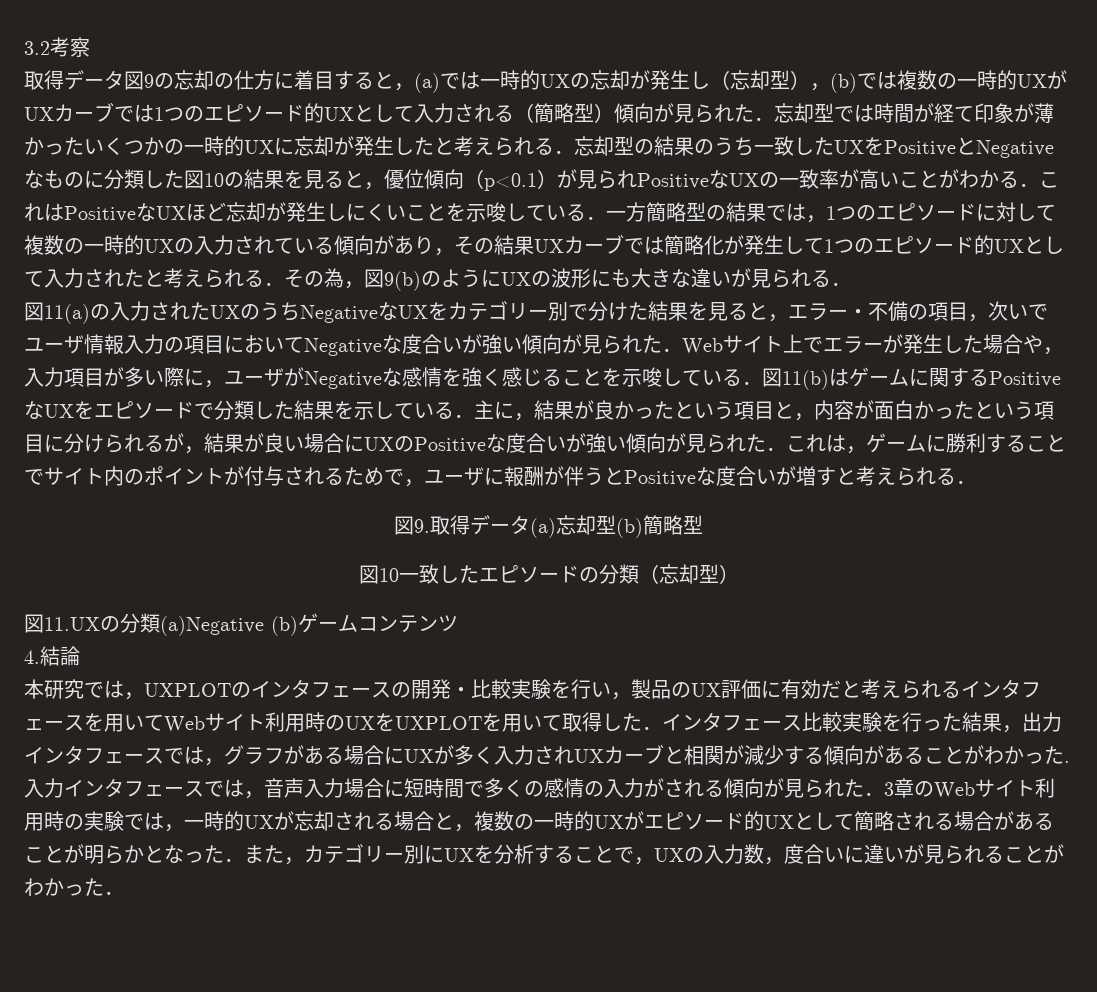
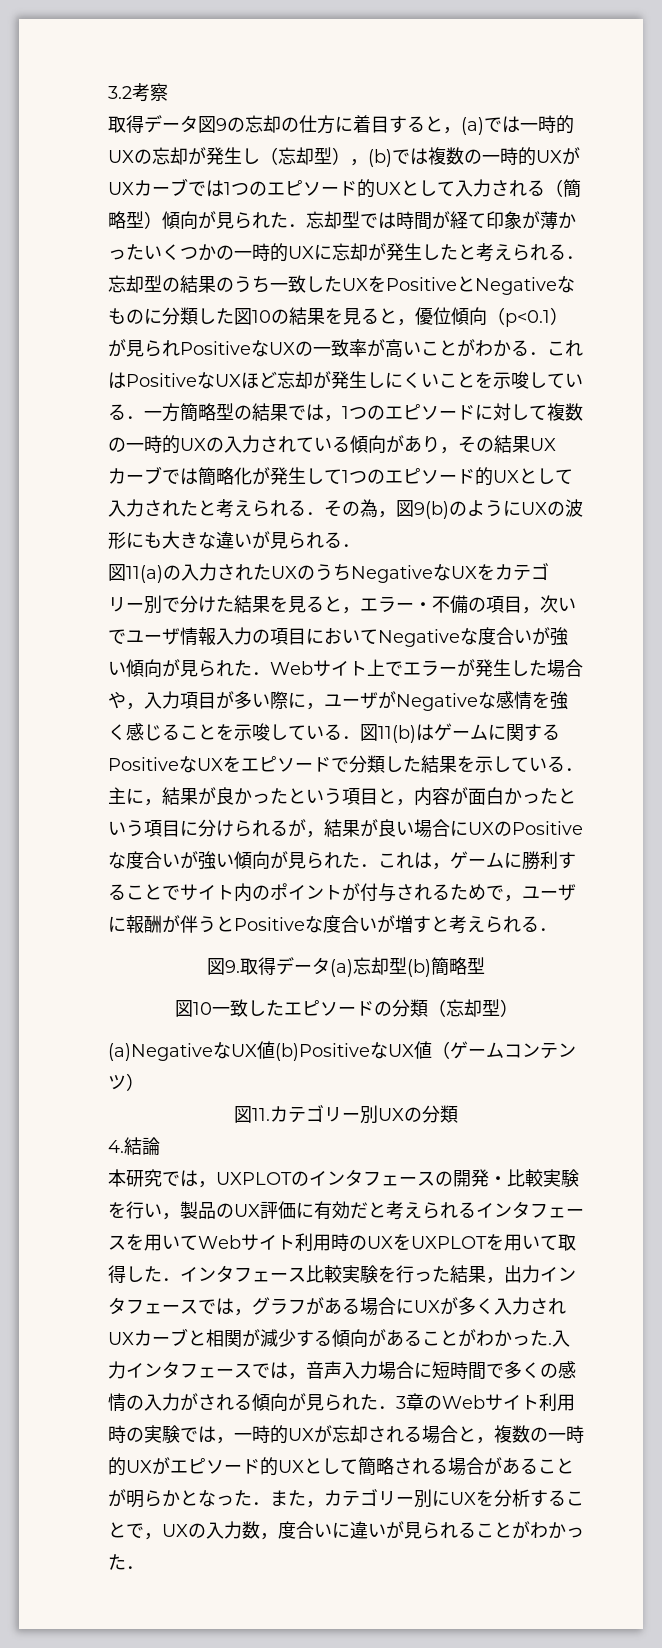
[24,613,458,636] 図11.UXの分類(a)Negative (b)ゲームコンテンツ -> [108,1041,576,1061] [108,1073,144,1091] [234,1105,458,1124] (a)NegativeなUX値(b)PositiveなUX値（ゲームコンテンツ） // 図11.カテゴリー別UXの分類

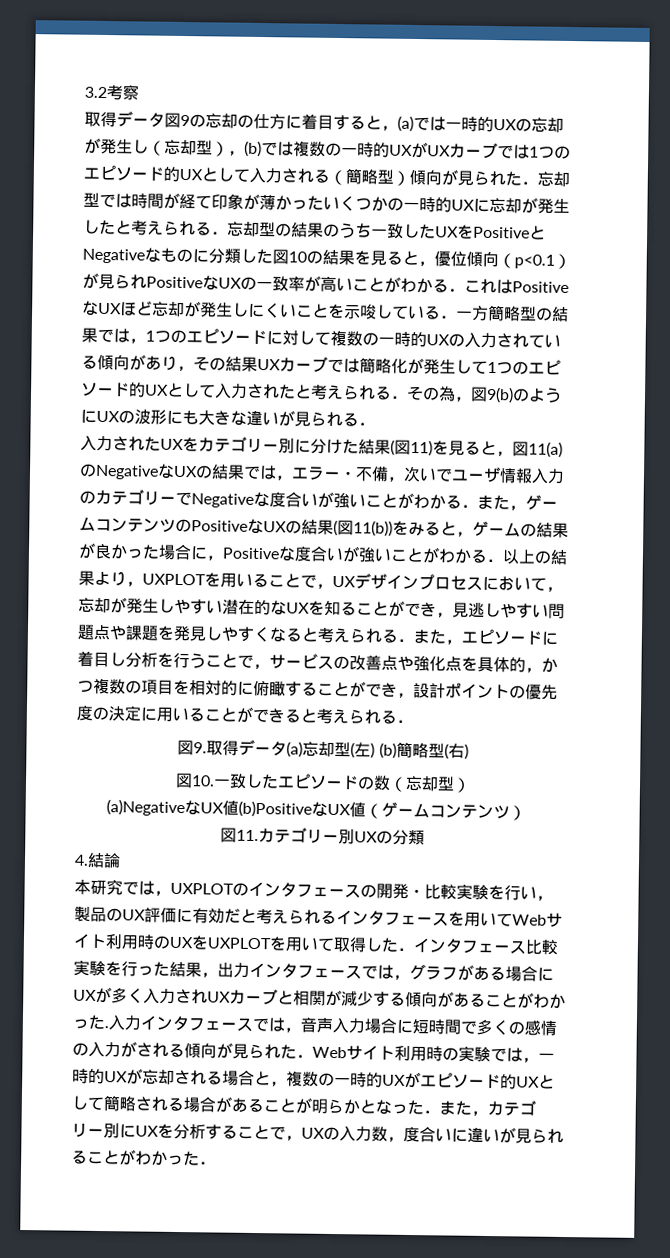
[108,564,181,583] 図11(a)の -> (375, 424) none
[297,564,477,583] のうちNegativeなUX -> (184, 444) none
[162,597,180,612] で -> [294,439,311,453] に
[270,596,342,613] を見ると -> [390,439,563,458] [79,463,277,480] (図11)を見ると，図11(a)のNegativeなUXの結果では
[468,596,522,613] の項目 -> (389, 474) none
[270,628,378,645] 項目において -> [95,489,192,506] カテゴリーで
[126,659,583,678] [108,691,568,711] [108,723,560,743] [108,755,583,773] [108,787,576,806] [108,819,512,838] 傾向が見られた．Webサイト上でエラーが発生した場合や，入力項目が多い際に，ユーザがNegativeな感情を強く感じることを示唆している．図11(b)はゲームに関するPositiveなUXをエピソードで分類した結果を示している．主に，結果が良かったという項目と，内容が面白かったという項目に分けられるが，結果が良い場合にUXの -> [365,492,558,511] [79,516,569,539] [78,542,223,561] ことがわかる．また，ゲームコンテンツのPositiveなUXの結果(図11(b))をみると，ゲームの結果が良かった場合に，
[234,851,576,870] [108,883,576,902] [108,915,431,933] 傾向が見られた．これは，ゲームに勝利することでサイト内のポイントが付与されるためで，ユーザに報酬が伴うとPositiveな度合いが増す -> [390,547,568,565] [78,570,563,592] [78,597,565,619] [77,624,558,645] [77,650,558,673] [77,678,558,700] [76,705,301,723] ことがわかる．以上の結果より，UXPLOTを用いることで，UXデザインプロセスにおいて，忘却が発生しやすい潜在的なUXを知ることができ，見逃しやすい問題点や課題を発見しやすくなると考えられる．また，エピソードに着目し分析を行うことで，サービスの改善点や強化点を具体的，かつ複数の項目を相対的に俯瞰することができ，設計ポイントの優先度の決定に用いることができる
(407, 965) none -> [350,742,376,759] (左)
[174,1000,212,1017] // 図10 -> [443,743,469,760] [174,772,215,789] (右) // 図10.
[391,999,428,1017] 分類 -> [372,775,391,791] 数
[396,1393,442,1411] 3章の -> (313, 1056) none

